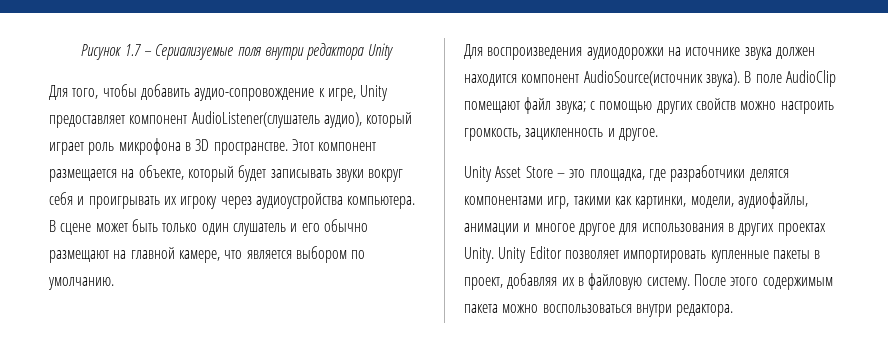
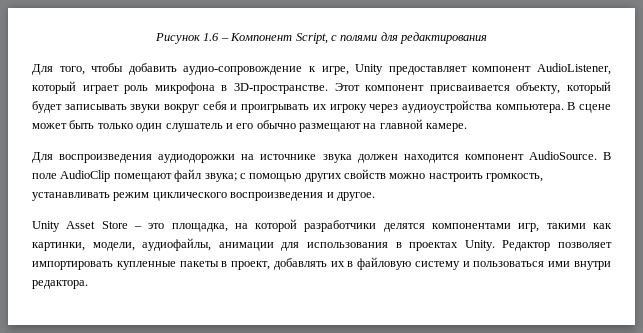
[124,43,393,60] 1.7 – Сериализуемые поля внутри редактора Unity -> [203,32,487,44] 1.6 – Компонент Script, с полями для редактирования
[191,111,362,128] AudioListener(слушатель аудио), -> [537,63,612,75] AudioListener,
[195,139,377,155] [49,165,184,182] 3D пространстве. Этот компонент размещается на объекте, -> [233,82,561,94] 3D-пространстве. Этот компонент присваивается объекту,
[178,246,366,263] [48,277,114,290] камере, что является выбором по умолчанию. -> [426,123,468,132] камере.
[583,70,740,87] AudioSource(источник звука). -> [528,151,597,160] AudioSource.
[525,128,604,140] зацикленность -> [32,192,324,201] устанавливать режим циклического воспроизведения
[648,169,666,181] где -> [234,219,298,232] на которой
[523,223,615,236] и многое другое -> (274, 246) none
[738,223,775,236] других -> (402, 245) none
[498,246,562,263] Unity Editor -> [502,240,551,251] Редактор
[507,273,558,289] добавляя -> [273,258,327,270] добавлять
[646,274,833,290] [464,304,632,313] систему. После этого содержимым пакета можно воспользоваться -> [414,261,571,270] систему и пользоваться ими

